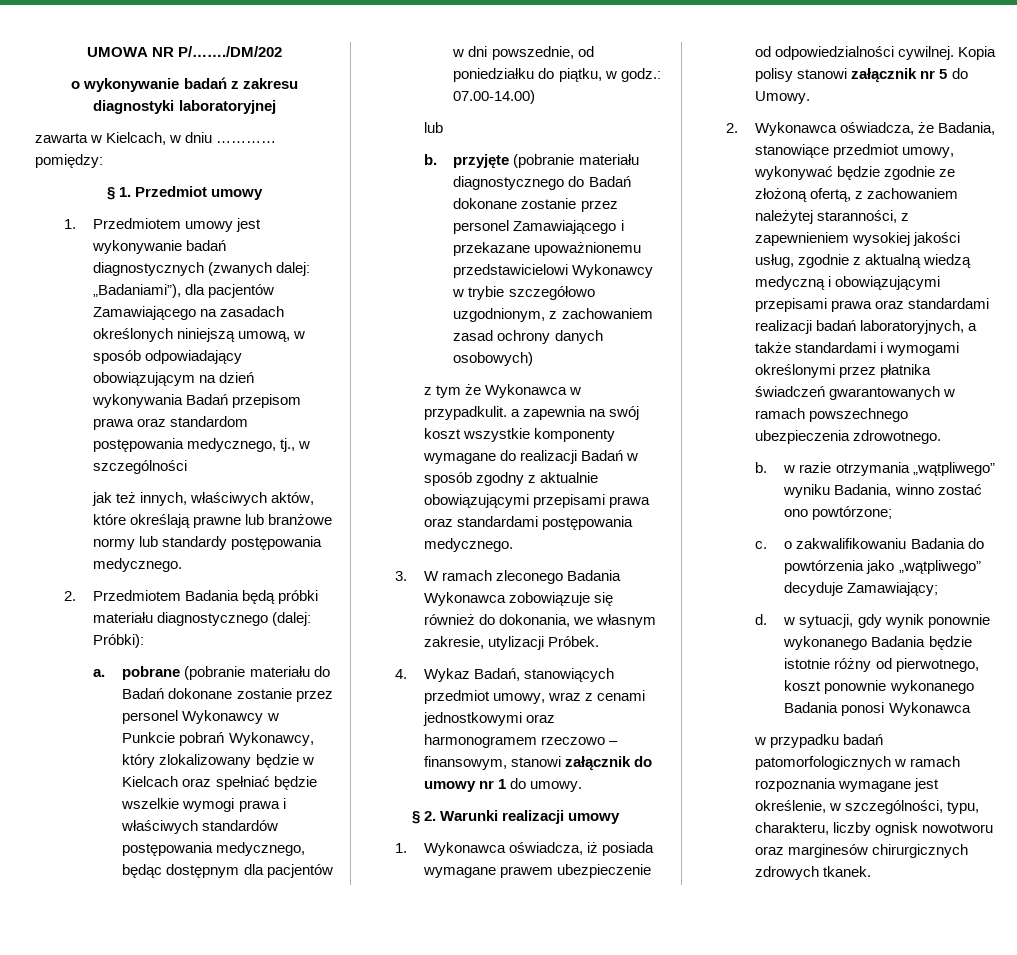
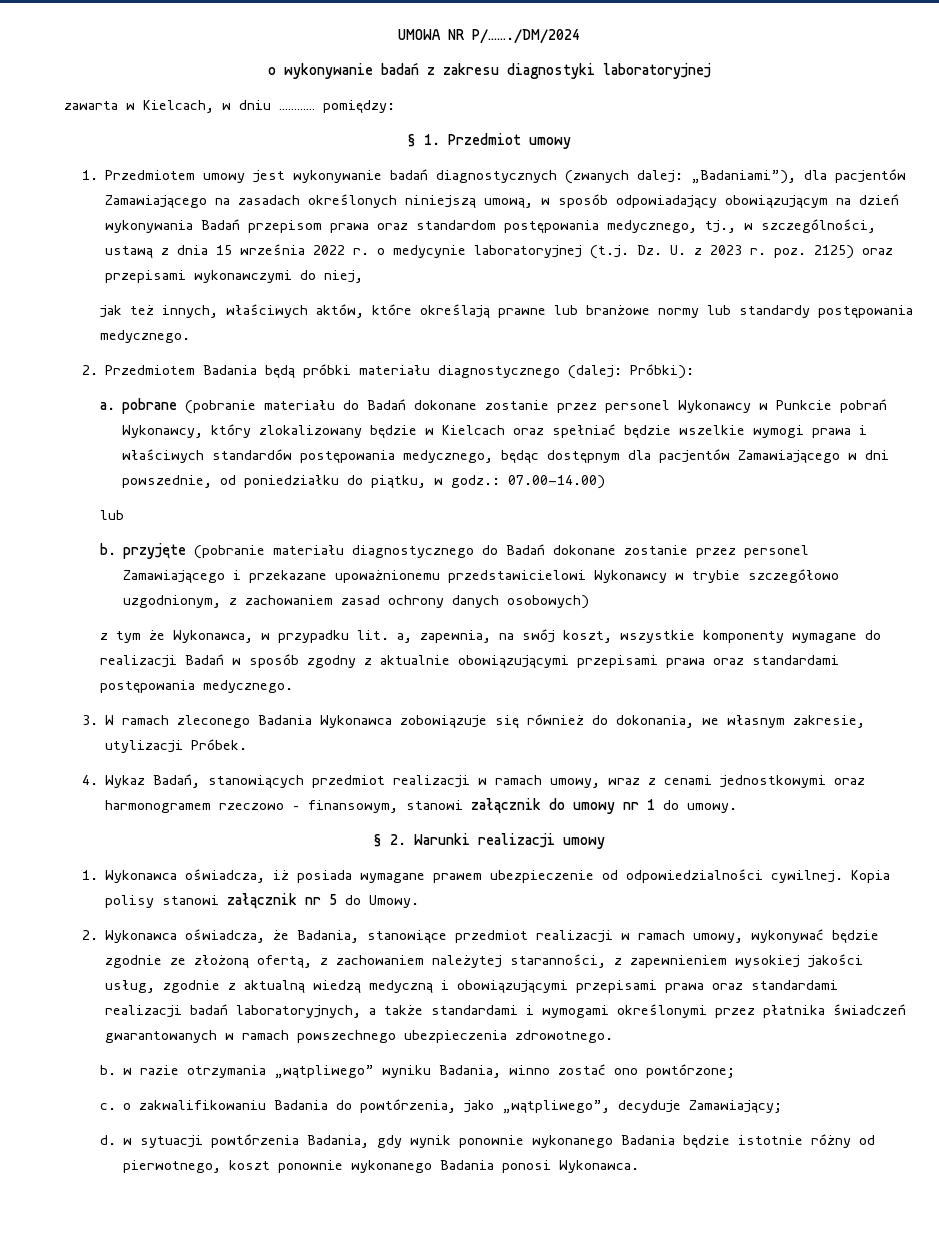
[178,46,283,57] P/……./DM/202 -> [472,29,580,44] P/……./DM/2024
[93,460,188,474] szczególności -> [761,219,877,233] [105,244,894,259] [105,270,364,283] szczególności, ustawą z dnia 15 września 2022 r. o medycynie laboratoryjnej (t.j. Dz. U. z 2023 r. poz. 2125) oraz przepisami wykonawczymi do niej,
(333, 871) none -> [738,450,841,464] Zamawiającego
[485,384,582,398] [424,406,587,420] Wykonawca w przypadkulit. a zapewnia -> [173,630,492,643] Wykonawca, w przypadku lit. a, zapewnia,
[424,428,462,439] koszt -> [563,630,613,643] koszt,
(491, 697) none -> [393,775,543,788] realizacji w ramach
(900, 151) none -> [536,930,686,943] realizacji w ramach
[784,560,981,574] powtórzenia jako „wątpliwego” -> [360,1099,611,1114] powtórzenia, jako „wątpliwego”,
[799,614,854,628] sytuacji, -> [140,1134,370,1148] sytuacji powtórzenia Badania,
[888,702,971,716] [754,734,884,748] [755,756,961,770] [755,778,940,792] [755,800,980,814] [755,822,994,836] [755,844,969,858] [755,866,872,880] Wykonawca // w przypadku badań patomorfologicznych w ramach rozpoznania wymagane jest określenie, w szczególności, typu, charakteru, liczby ognisk nowotworu oraz marginesów chirurgicznych zdrowych tkanek. -> [559,1160,640,1173] Wykonawca.

